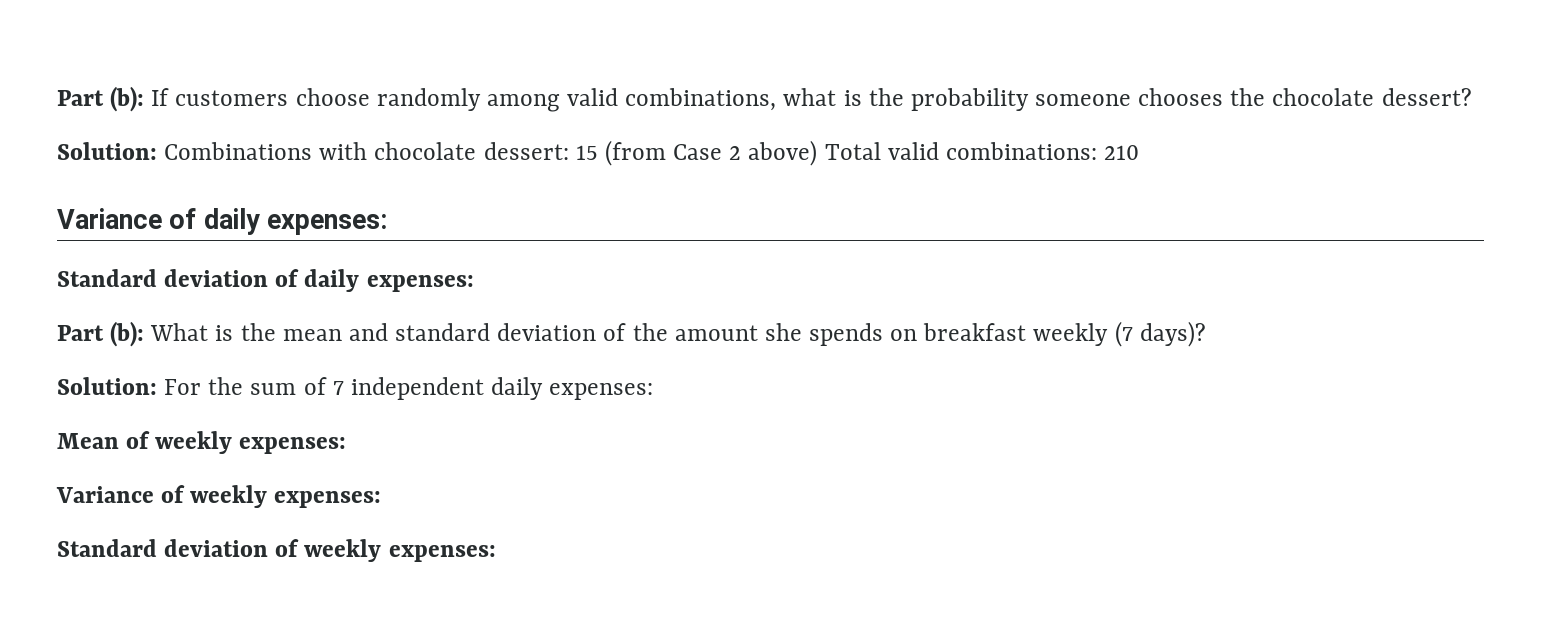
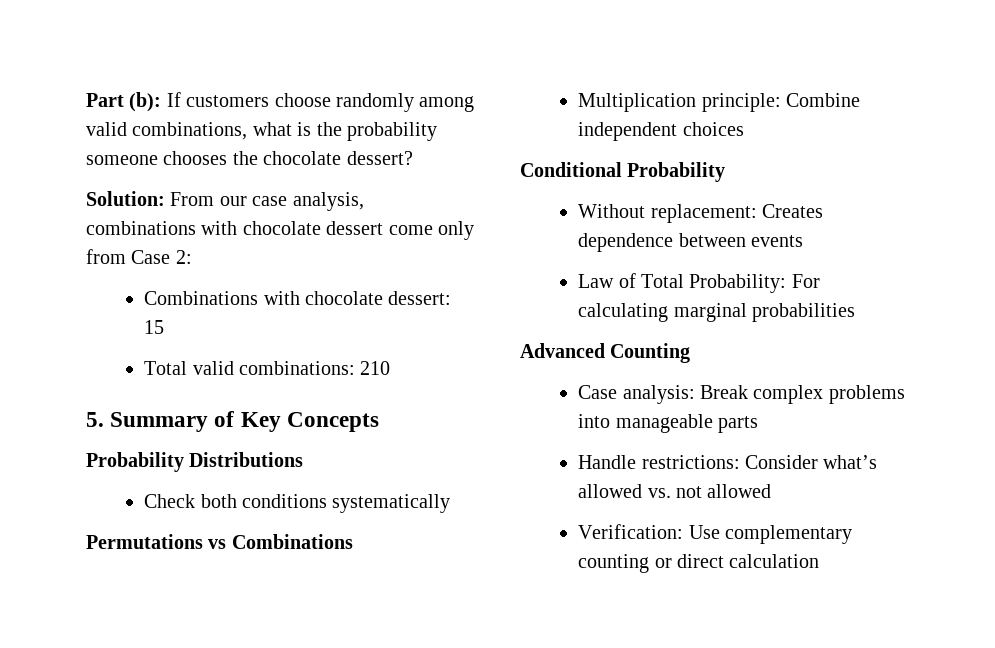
(157, 151) none -> [170,192,364,211] [86,221,474,240] [86,249,192,264] From our case analysis, combinations with chocolate dessert come only from Case 2: //
[604,140,818,166] (from Case 2 above) -> (165, 327) //
[57,208,387,235] [57,269,474,292] [57,321,1206,347] [57,377,654,400] [57,431,347,454] [56,485,382,508] [57,539,496,562] Variance of daily expenses: // Standard deviation of daily expenses: // Part (b): What is the mean and standard deviation of the amount she spends on breakfast weekly (7 days)? // Solution: For the sum of 7 independent daily expenses: // Mean of weekly expenses: // Variance of weekly expenses: // Standard deviation of weekly expenses: -> [86,411,379,432] [86,452,304,472] [144,494,451,513] [86,534,353,549] [578,93,861,112] [578,122,744,141] [520,162,726,182] [578,204,824,223] [578,233,804,252] [578,273,820,293] [578,303,856,322] [520,343,691,363] [578,385,905,404] [578,414,759,433] [578,455,878,469] [578,484,772,498] [578,524,853,544] [578,554,820,573] 5. Summary of Key Concepts // Probability Distributions // Check both conditions systematically // Permutations vs Combinations // Multiplication principle: Combine independent choices // Conditional Probability // Without replacement: Creates dependence between events // Law of Total Probability: For calculating marginal probabilities // Advanced Counting // Case analysis: Break complex problems into manageable parts // Handle restrictions: Consider what’s allowed vs. not allowed // Verification: Use complementary counting or direct calculation

